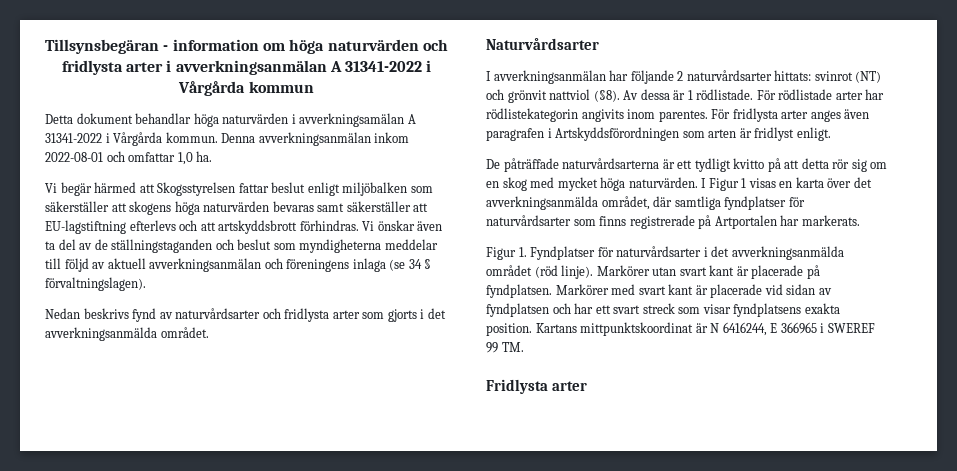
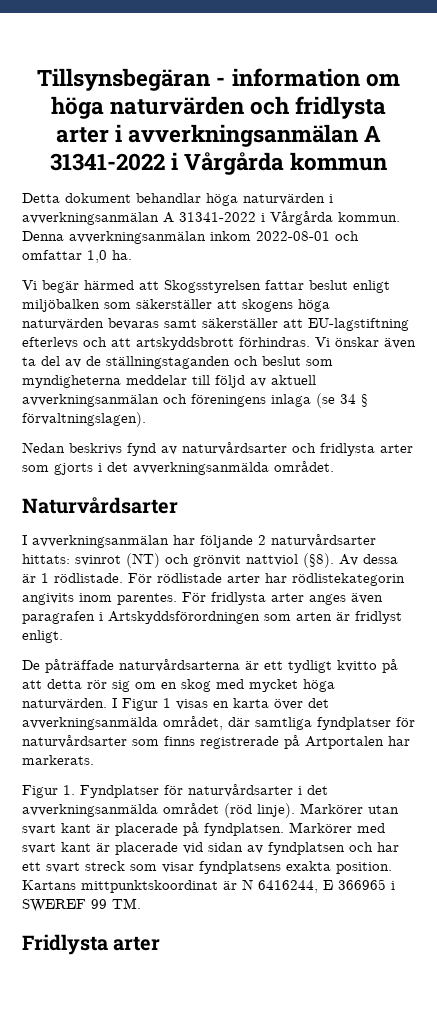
[299,113,405,127] avverkningsamälan -> [22,212,159,225] avverkningsanmälan

